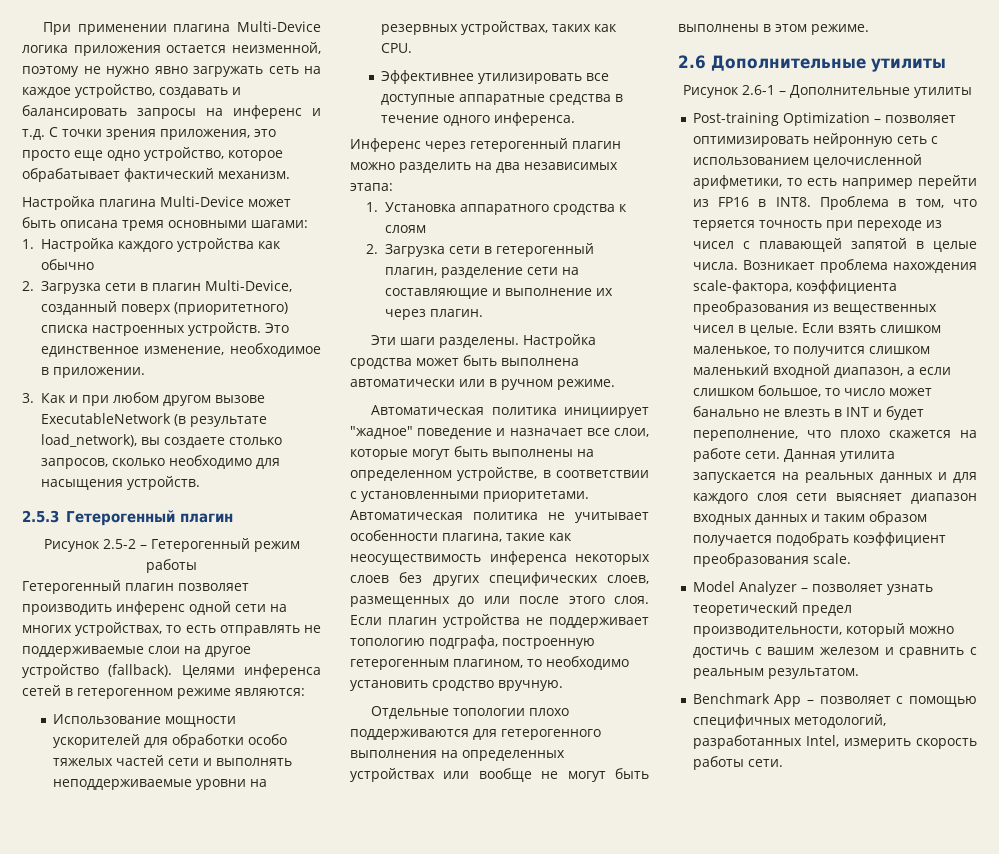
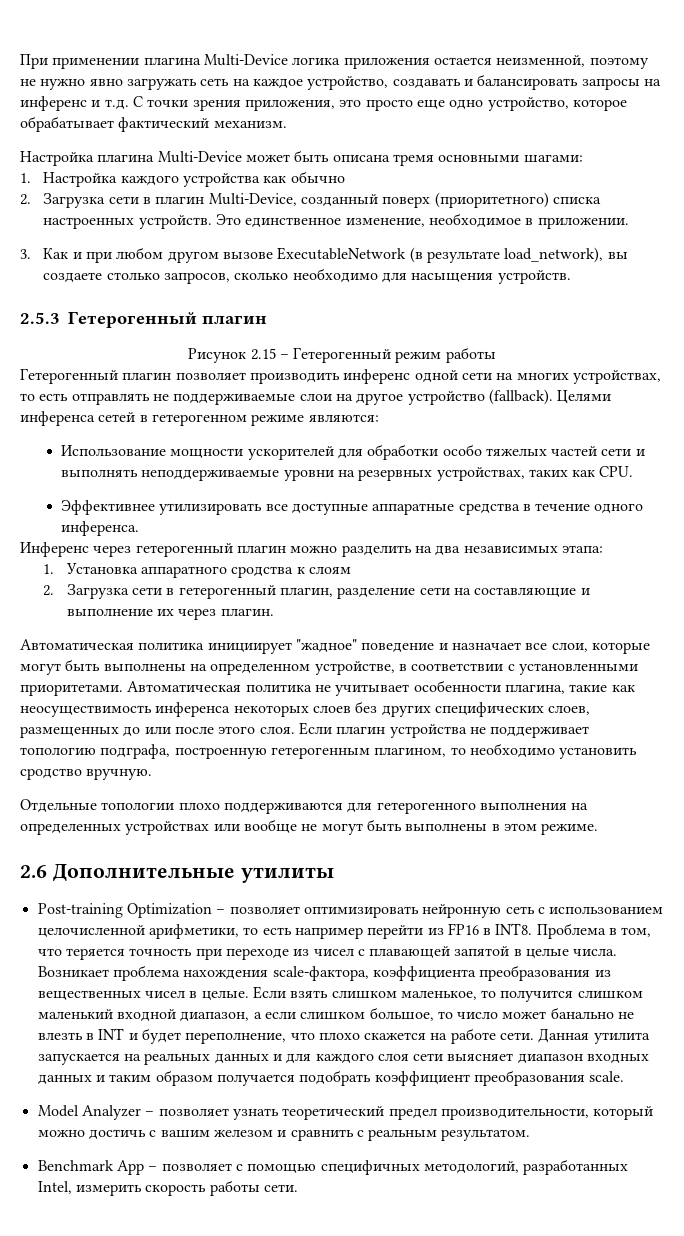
[102,539,136,549] 2.5-2 -> [250,348,276,360] 2.15
[371,334,597,348] [350,355,579,369] [350,379,615,390] // Эти шаги разделены. Настройка сродства может быть выполнена автоматически или в ручном режиме. -> (274, 612) none
[683,85,972,98] // Рисунок 2.6-1 – Дополнительные утилиты -> (334, 875) none

